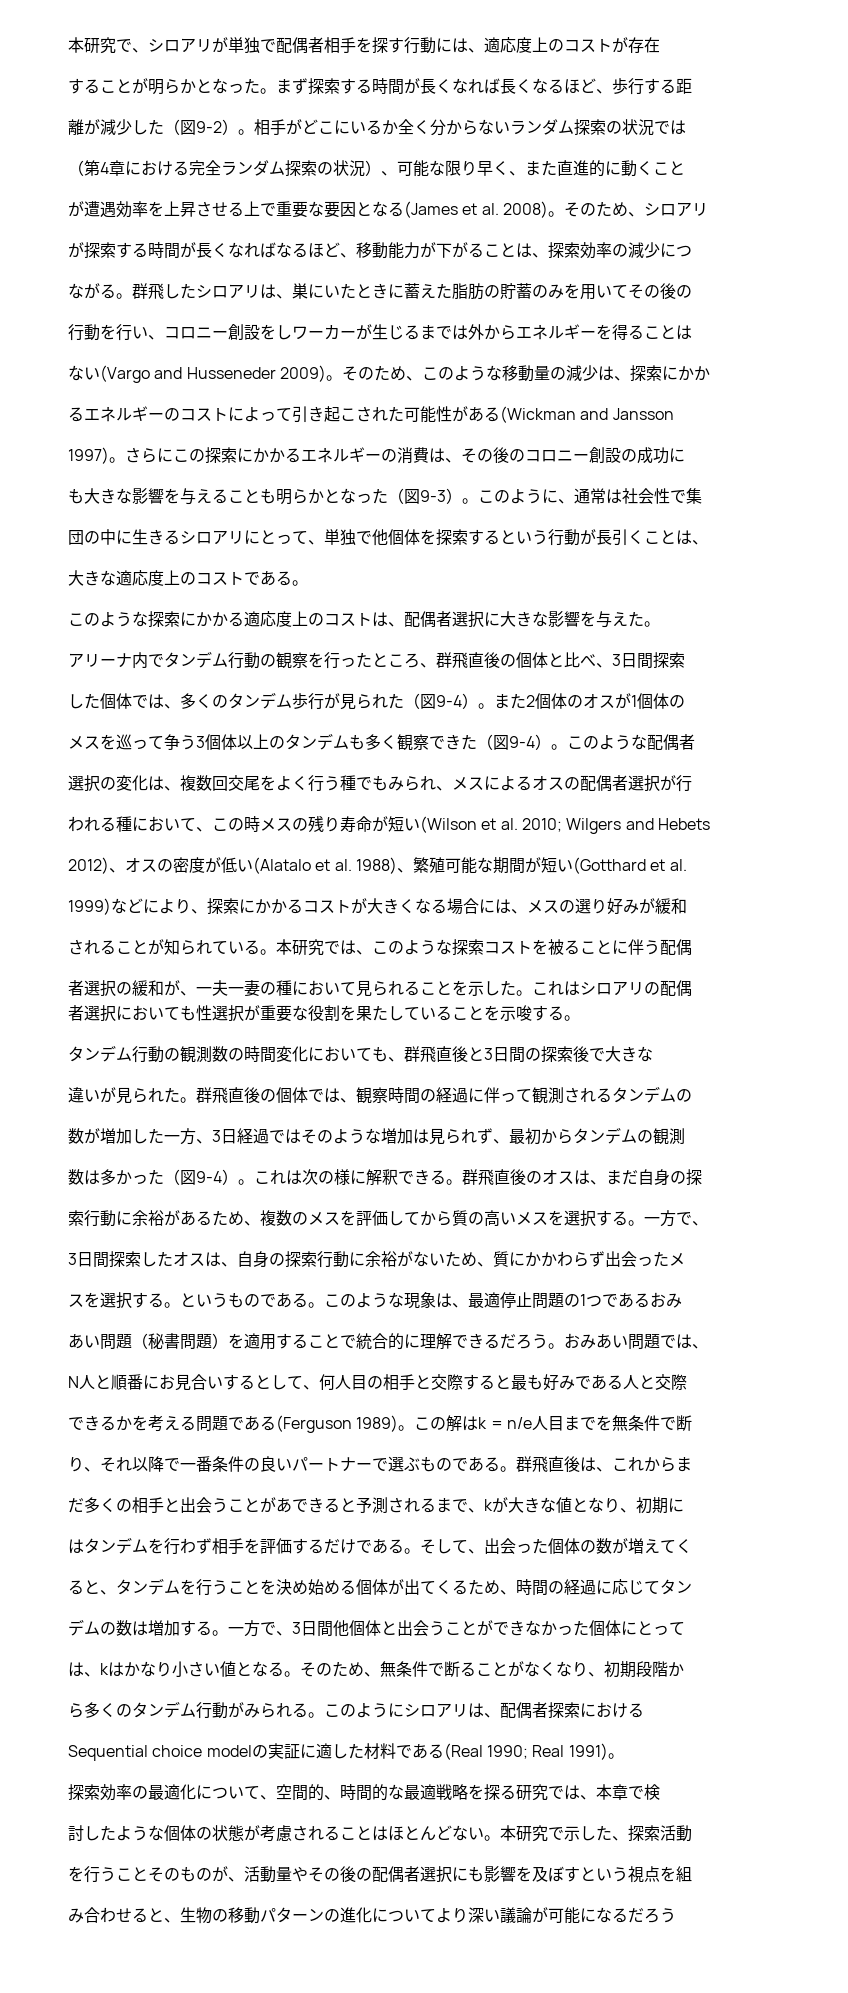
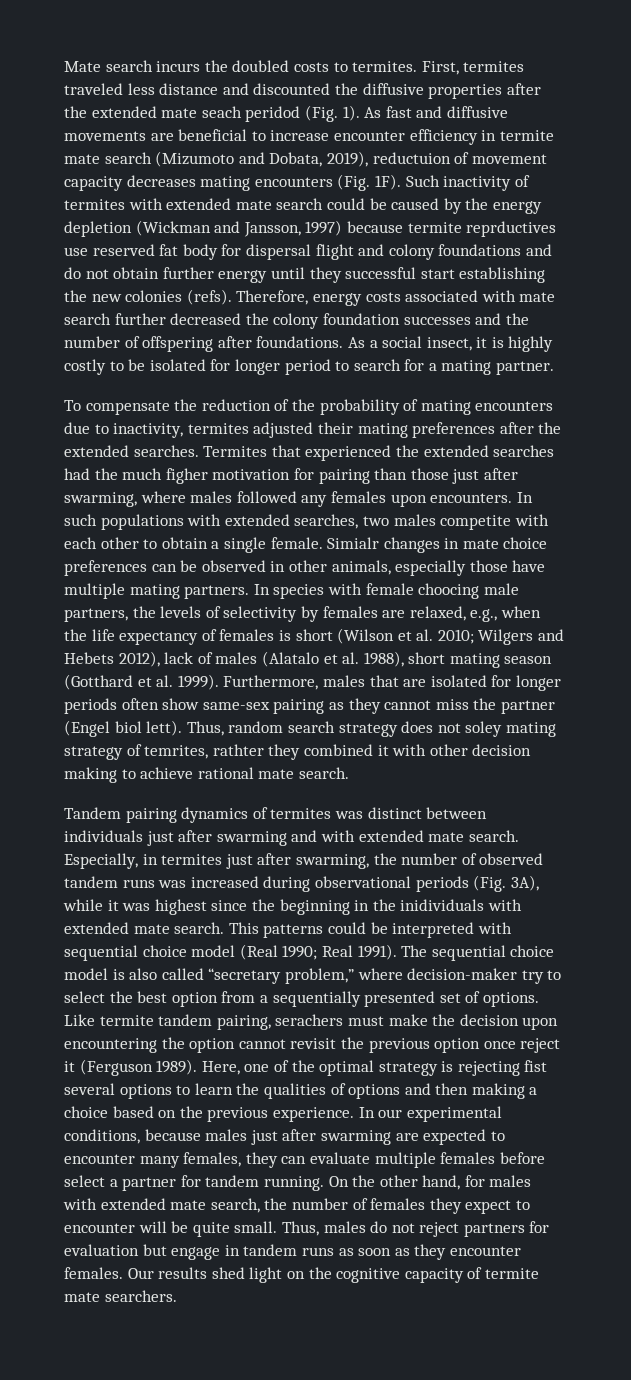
[68,37,660,54] [68,78,692,95] [68,119,686,136] [68,160,685,177] [68,201,708,218] [68,242,692,259] [68,283,692,300] [68,324,692,341] [68,365,710,383] [68,406,674,423] [68,447,685,464] [68,488,702,505] [68,529,708,546] [68,570,308,586] [68,611,660,628] [68,651,685,669] [68,692,685,710] [68,733,695,751] [68,775,692,792] [68,816,420,833] 本研究で、シロアリが単独で配偶者相手を探す行動には、適応度上のコストが存在 // することが明らかとなった。まず探索する時間が長くなれば長くなるほど、歩行する距 // 離が減少した（図9-2）。相手がどこにいるか全く分からないランダム探索の状況では // （第4章における完全ランダム探索の状況）、可能な限り早く、また直進的に動くこと // が遭遇効率を上昇させる上で重要な要因となる(James et al. 2008)。そのため、シロアリ // が探索する時間が長くなればなるほど、移動能力が下がることは、探索効率の減少につ // ながる。群飛したシロアリは、巣にいたときに蓄えた脂肪の貯蓄のみを用いてその後の // 行動を行い、コロニー創設をしワーカーが生じるまでは外からエネルギーを得ることは // ない(Vargo and Husseneder 2009)。そのため、このような移動量の減少は、探索にかか // るエネルギーのコストによって引き起こされた可能性がある(Wickman and Jansson // 1997)。さらにこの探索にかかるエネルギーの消費は、その後のコロニー創設の成功に // も大きな影響を与えることも明らかとなった（図9-3）。このように、通常は社会性で集 // 団の中に生きるシロアリにとって、単独で他個体を探索するという行動が長引くことは、 // 大きな適応度上のコストである。 // このような探索にかかる適応度上のコストは、配偶者選択に大きな影響を与えた。 // アリーナ内でタンデム行動の観察を行ったところ、群飛直後の個体と比べ、3日間探索 // した個体では、多くのタンデム歩行が見られた（図9-4）。また2個体のオスが1個体の // メスを巡って争う3個体以上のタンデムも多く観察できた（図9-4）。このような配偶者 // 選択の変化は、複数回交尾をよく行う種でもみられ、メスによるオスの配偶者選択が行 // われる種において、この時メスの残り寿命が短い -> [64,60,525,75] [64,83,541,99] [64,105,508,122] [64,129,554,145] [64,151,547,167] [64,174,530,191] [64,198,542,214] [64,220,557,237] [64,244,552,260] [64,267,546,283] [64,289,556,306] [64,313,529,329] [64,336,554,352] [64,359,555,375] [64,399,554,415] [64,422,562,438] [64,445,555,461] [64,468,518,484] [64,491,533,507] [64,514,549,530] [64,537,548,553] [64,560,546,576] [64,583,519,599] [64,606,541,622] [64,629,333,645] Mate search incurs the doubled costs to termites. First, termites traveled less distance and discounted the diffusive properties after the extended mate seach peridod (Fig. 1). As fast and diffusive movements are beneficial to increase encounter efficiency in termite mate search (Mizumoto and Dobata, 2019), reductuion of movement capacity decreases mating encounters (Fig. 1F). Such inactivity of termites with extended mate search could be caused by the energy depletion (Wickman and Jansson, 1997) because termite reprductives use reserved fat body for dispersal flight and colony foundations and do not obtain further energy until they successful start establishing the new colonies (refs). Therefore, energy costs associated with mate search further decreased the colony foundation successes and the number of offspering after foundations. As a social insect, it is highly costly to be isolated for longer period to search for a mating partner. // To compensate the reduction of the probability of mating encounters due to inactivity, termites adjusted their mating preferences after the extended searches. Termites that experienced the extended searches had the much figher motivation for pairing than those just after swarming, where males followed any females upon encounters. In such populations with extended searches, two males competite with each other to obtain a single female. Simialr changes in mate choice preferences can be observed in other animals, especially those have multiple mating partners. In species with female choocing male partners, the levels of selectivity by females are relaxed, e.g., when the life expectancy of females is short
[68,857,687,874] [68,898,687,915] [68,939,692,956] [68,980,692,997] [68,1005,580,1022] [68,1045,653,1063] [68,1086,692,1104] [68,1127,685,1145] [68,1169,702,1186] [68,1210,708,1227] [68,1251,685,1268] [68,1292,682,1309] [68,1333,708,1350] [68,1374,687,1391] [68,1415,692,1433] [68,1456,692,1473] [68,1497,684,1514] [68,1537,692,1555] [68,1578,692,1596] [68,1619,685,1637] [68,1661,684,1678] [68,1701,644,1719] [68,1743,624,1761] [68,1784,660,1801] [68,1825,692,1842] [68,1866,692,1883] [68,1907,676,1924] // 2012)、オスの密度が低い(Alatalo et al. 1988)、繁殖可能な期間が短い(Gotthard et al. // 1999)などにより、探索にかかるコストが大きくなる場合には、メスの選り好みが緩和 // されることが知られている。本研究では、このような探索コストを被ることに伴う配偶 // 者選択の緩和が、一夫一妻の種において見られることを示した。これはシロアリの配偶 // 者選択においても性選択が重要な役割を果たしていることを示唆する。 // タンデム行動の観測数の時間変化においても、群飛直後と3日間の探索後で大きな // 違いが見られた。群飛直後の個体では、観察時間の経過に伴って観測されるタンデムの // 数が増加した一方、3日経過ではそのような増加は見られず、最初からタンデムの観測 // 数は多かった（図9-4）。これは次の様に解釈できる。群飛直後のオスは、まだ自身の探 // 索行動に余裕があるため、複数のメスを評価してから質の高いメスを選択する。一方で、 // 3日間探索したオスは、自身の探索行動に余裕がないため、質にかかわらず出会ったメ // スを選択する。というものである。このような現象は、最適停止問題の1つであるおみ // あい問題（秘書問題）を適用することで統合的に理解できるだろう。おみあい問題では、 // N人と順番にお見合いするとして、何人目の相手と交際すると最も好みである人と交際 // できるかを考える問題である(Ferguson 1989)。この解はk = n/e人目までを無条件で断 // り、それ以降で一番条件の良いパートナーで選ぶものである。群飛直後は、これからま // だ多くの相手と出会うことがあできると予測されるまで、kが大きな値となり、初期に // はタンデムを行わず相手を評価するだけである。そして、出会った個体の数が増えてく // ると、タンデムを行うことを決め始める個体が出てくるため、時間の経過に応じてタン // デムの数は増加する。一方で、3日間他個体と出会うことができなかった個体にとって // は、kはかなり小さい値となる。そのため、無条件で断ることがなくなり、初期段階か // ら多くのタンデム行動がみられる。このようにシロアリは、配偶者探索における // Sequential choice modelの実証に適した材料である(Real 1990; Real 1991)。 // 探索効率の最適化について、空間的、時間的な最適戦略を探る研究では、本章で検 // 討したような個体の状態が考慮されることはほとんどない。本研究で示した、探索活動 // を行うことそのものが、活動量やその後の配偶者選択にも影響を及ぼすという視点を組 // み合わせると、生物の移動パターンの進化についてより深い議論が可能になるだろう -> [118,651,553,668] [64,674,561,691] [64,698,555,714] [64,720,556,737] [64,744,532,760] [64,767,349,783] [64,807,488,823] [64,830,519,846] [64,853,544,869] [64,875,539,892] [63,899,522,915] [64,922,512,938] [64,944,555,961] [64,968,562,984] [64,991,539,1007] [64,1014,559,1030] [64,1037,561,1053] [64,1059,548,1076] [64,1083,538,1099] [64,1106,502,1122] [64,1129,505,1145] [64,1152,545,1168] [64,1175,532,1191] [63,1198,530,1214] [64,1221,550,1237] [64,1244,521,1260] [64,1267,539,1283] [64,1290,177,1302] 2012), lack of males (Alatalo et al. 1988), short mating season (Gotthard et al. 1999). Furthermore, males that are isolated for longer periods often show same-sex pairing as they cannot miss the partner (Engel biol lett). Thus, random search strategy does not soley mating strategy of temrites, rathter they combined it with other decision making to achieve rational mate search. // Tandem pairing dynamics of termites was distinct between individuals just after swarming and with extended mate search. Especially, in termites just after swarming, the number of observed tandem runs was increased during observational periods (Fig. 3A), while it was highest since the beginning in the inidividuals with extended mate search. This patterns could be interpreted with sequential choice model (Real 1990; Real 1991). The sequential choice model is also called “secretary problem,” where decision-maker try to select the best option from a sequentially presented set of options. Like termite tandem pairing, serachers must make the decision upon encountering the option cannot revisit the previous option once reject it (Ferguson 1989). Here, one of the optimal strategy is rejecting fist several options to learn the qualities of options and then making a choice based on the previous experience. In our experimental conditions, because males just after swarming are expected to encounter many females, they can evaluate multiple females before select a partner for tandem running. On the other hand, for males with extended mate search, the number of females they expect to encounter will be quite small. Thus, males do not reject partners for evaluation but engage in tandem runs as soon as they encounter females. Our results shed light on the cognitive capacity of termite mate searchers.

